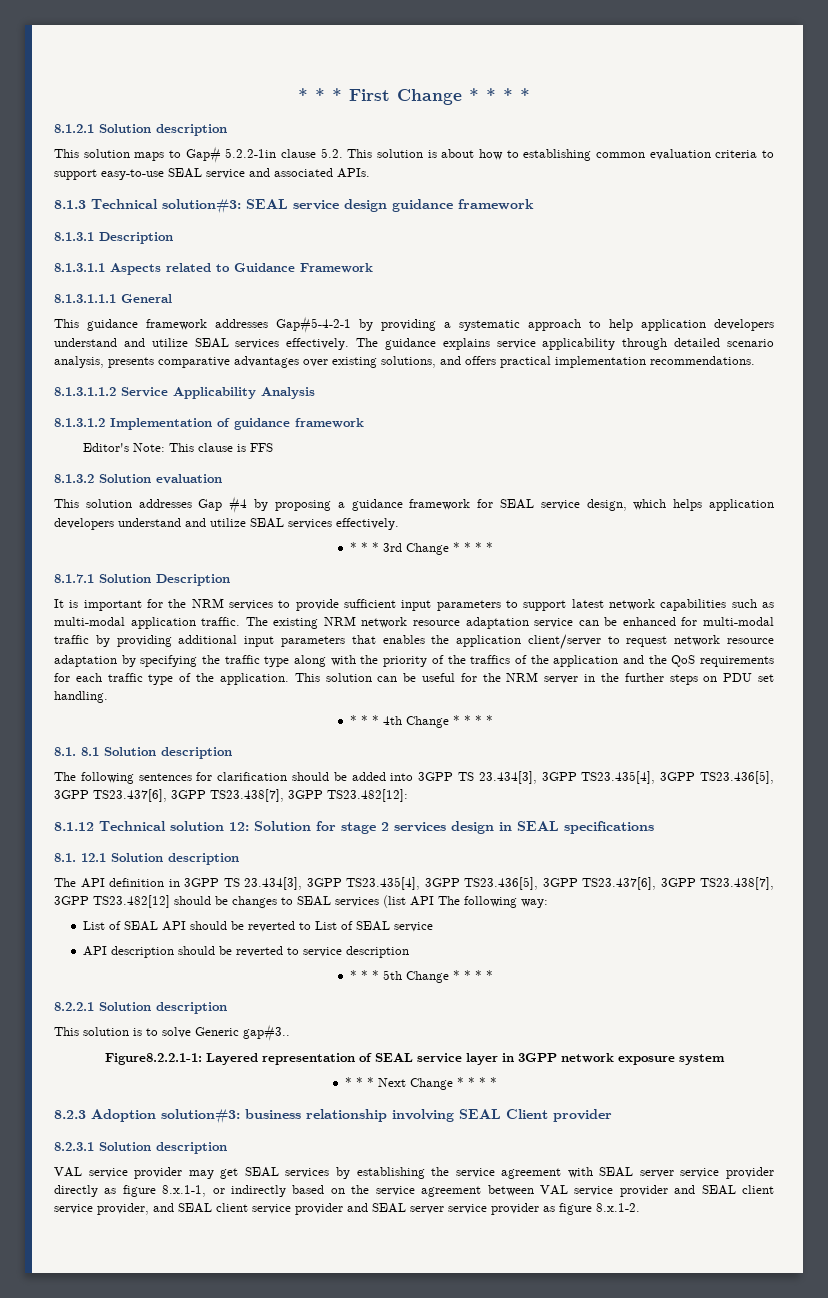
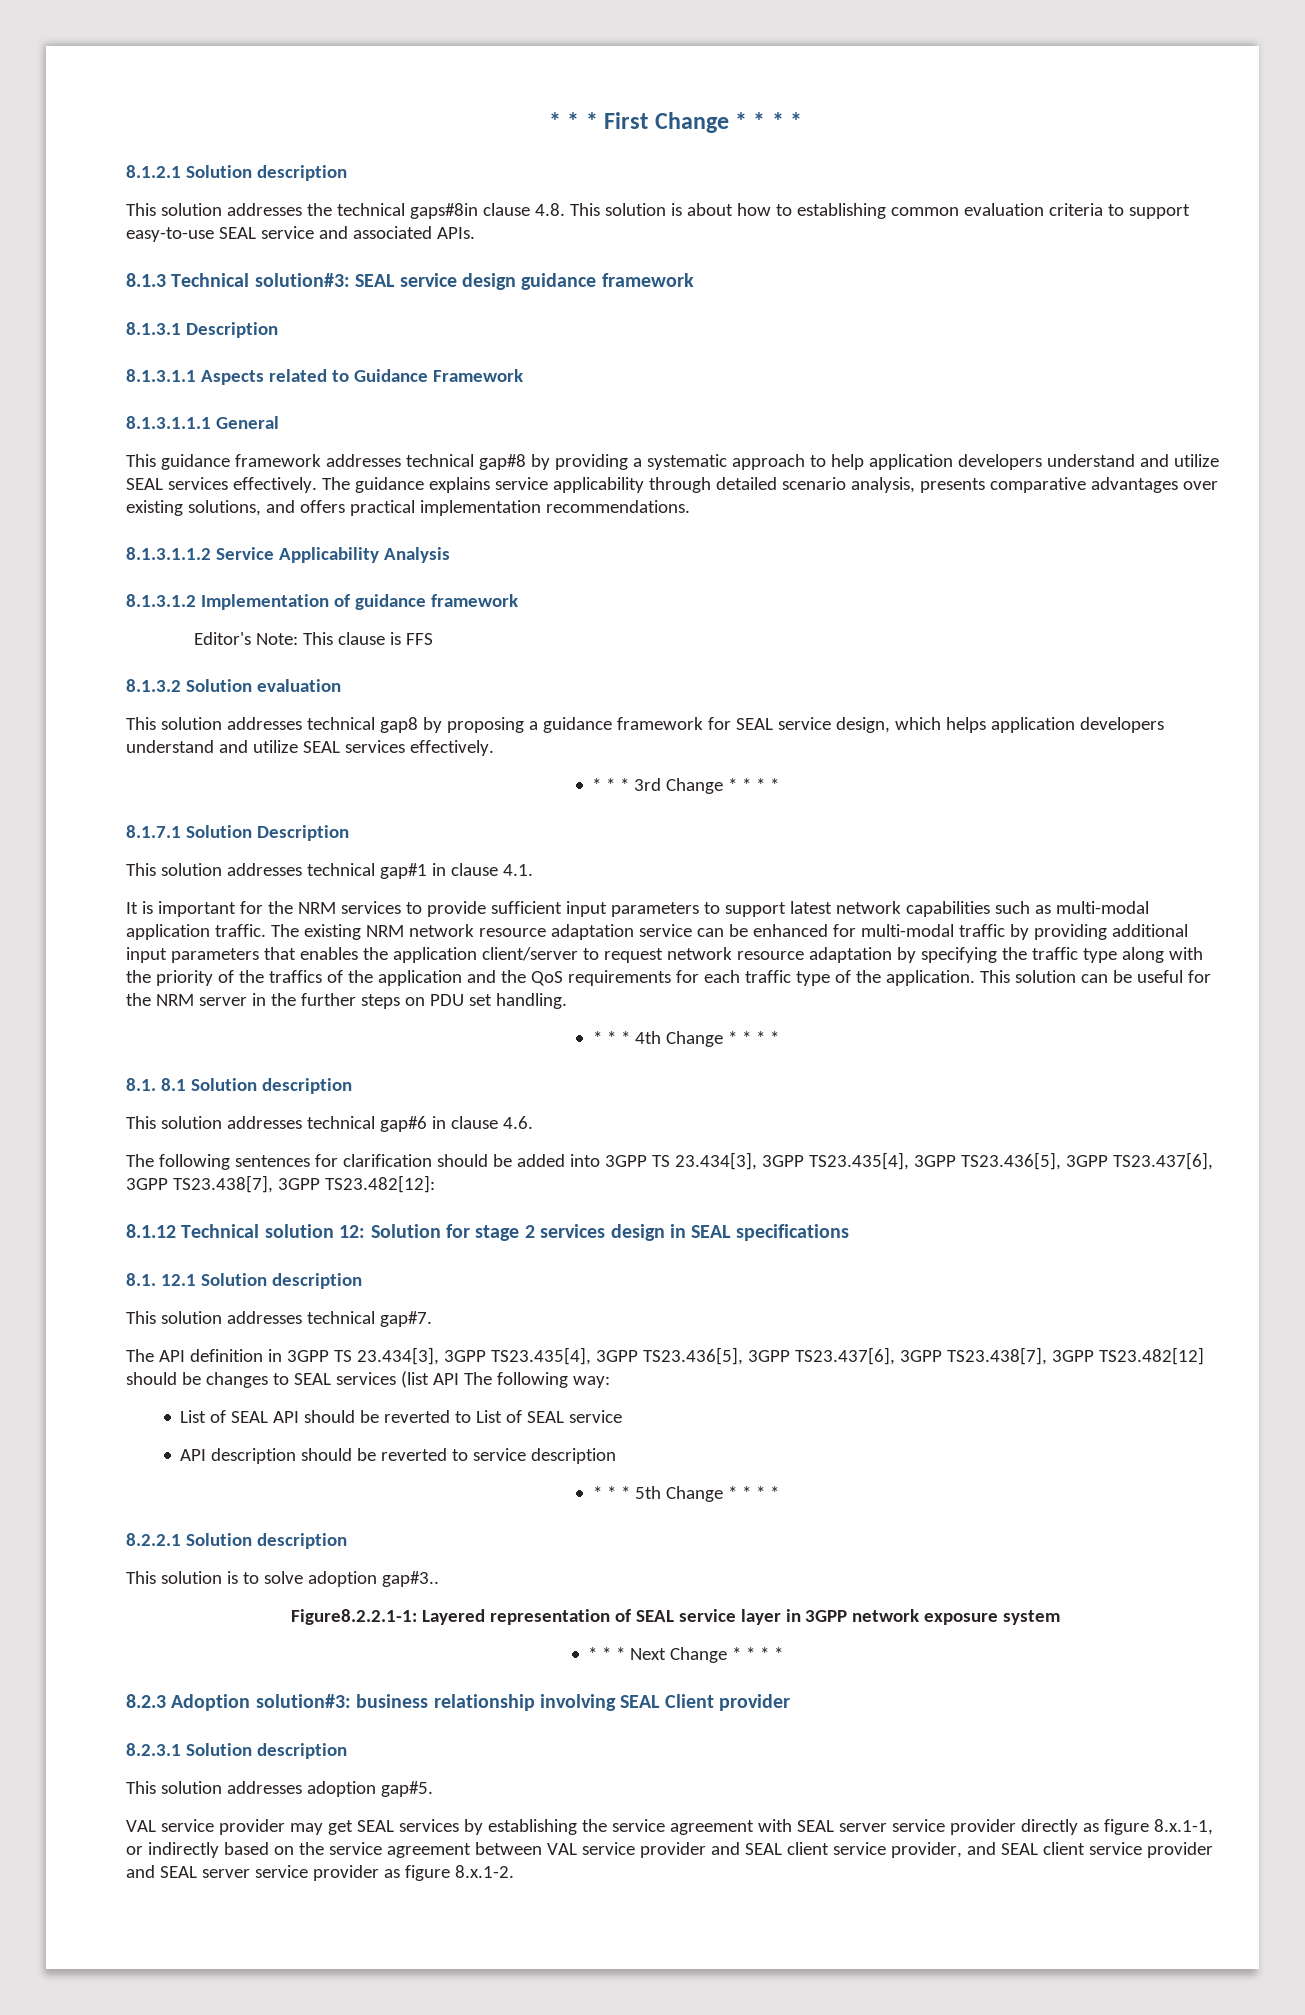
[134,146,343,163] maps to Gap# 5.2.2-1in clause 5.2. -> [226,203,565,219] addresses the technical gaps#8in clause 4.8.
[276,316,351,333] Gap#5-4-2-1 -> [405,454,526,470] technical gap#8
[198,496,248,513] Gap #4 -> [306,717,418,733] technical gap8
(230, 580) none -> [126,863,533,879] // This solution addresses technical gap#1 in clause 4.1.
(232, 753) none -> [126,1116,533,1132] // This solution addresses technical gap#6 in clause 4.6.
(239, 859) none -> [126,1311,432,1327] // This solution addresses technical gap#7.
[195,1027,239,1036] Generic -> [307,1571,377,1587] adoption
(227, 1148) none -> [126,1781,433,1797] // This solution addresses adoption gap#5.

